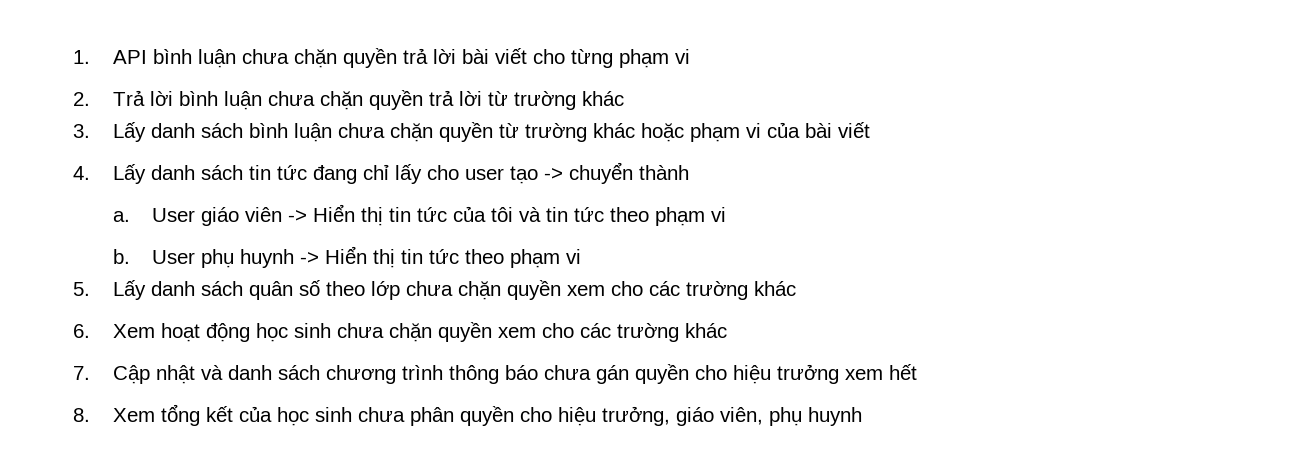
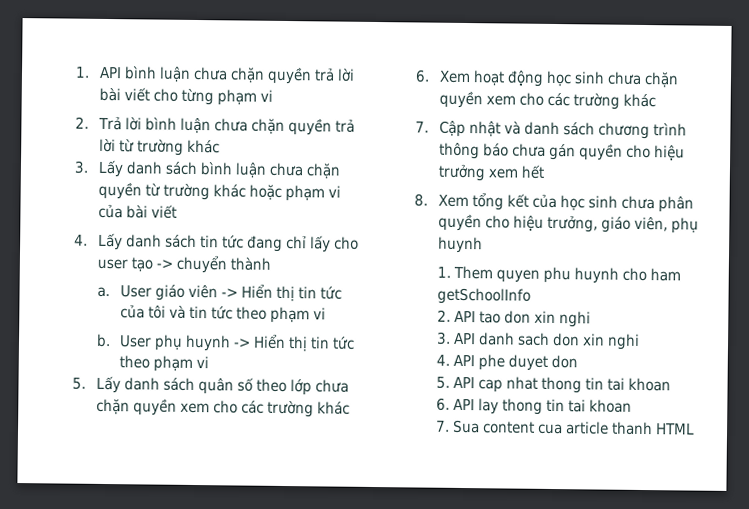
(862, 416) none -> [436,265,681,284] [436,287,531,305] [436,309,591,328] [435,331,640,350] [435,354,578,371] [435,376,671,394] [435,397,632,415] [435,419,695,436] // 1. Them quyen phu huynh cho ham getSchoolInfo // 2. API tao don xin nghi // 3. API danh sach don xin nghi // 4. API phe duyet don // 5. API cap nhat thong tin tai khoan // 6. API lay thong tin tai khoan // 7. Sua content cua article thanh HTML

